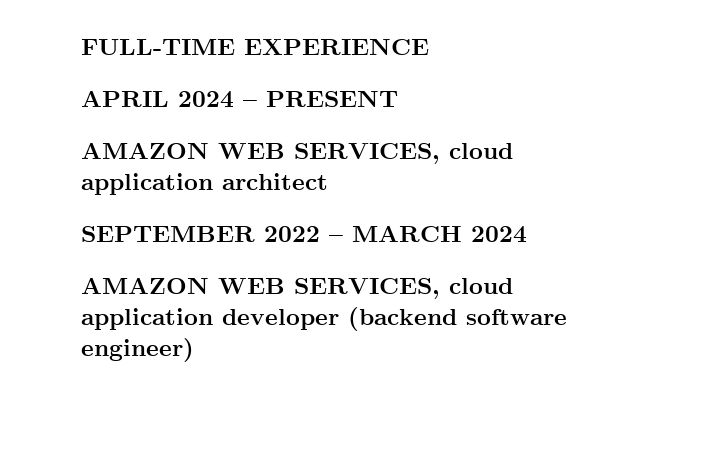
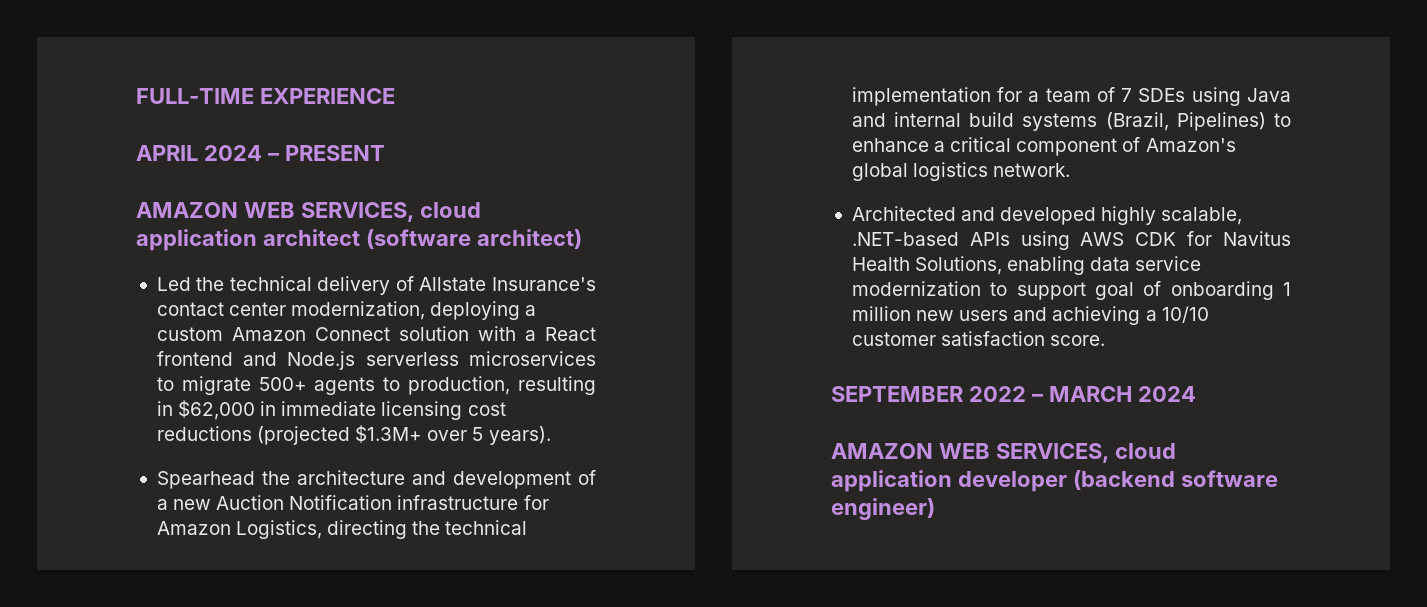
(328, 181) none -> [365,229,582,249] [156,276,596,295] [156,301,537,320] [156,326,596,341] [156,351,596,370] [156,376,597,395] [156,400,506,420] [156,425,551,445] [156,470,596,489] [156,495,549,510] [156,520,528,539] [851,87,1291,106] [851,112,1291,131] [851,137,1236,156] [851,162,1071,181] [851,206,1243,225] [851,231,1291,250] [851,256,1202,275] [851,281,1291,300] [851,306,1209,325] [851,331,1106,346] (software architect) // Led the technical delivery of Allstate Insurance's contact center modernization, deploying a custom Amazon Connect solution with a React frontend and Node.js serverless microservices to migrate 500+ agents to production, resulting in $62,000 in immediate licensing cost reductions (projected $1.3M+ over 5 years). // Spearhead the architecture and development of a new Auction Notification infrastructure for Amazon Logistics, directing the technical implementation for a team of 7 SDEs using Java and internal build systems (Brazil, Pipelines) to enhance a critical component of Amazon's global logistics network. // Architected and developed highly scalable, .NET-based APIs using AWS CDK for Navitus Health Solutions, enabling data service modernization to support goal of onboarding 1 million new users and achieving a 10/10 customer satisfaction score.

